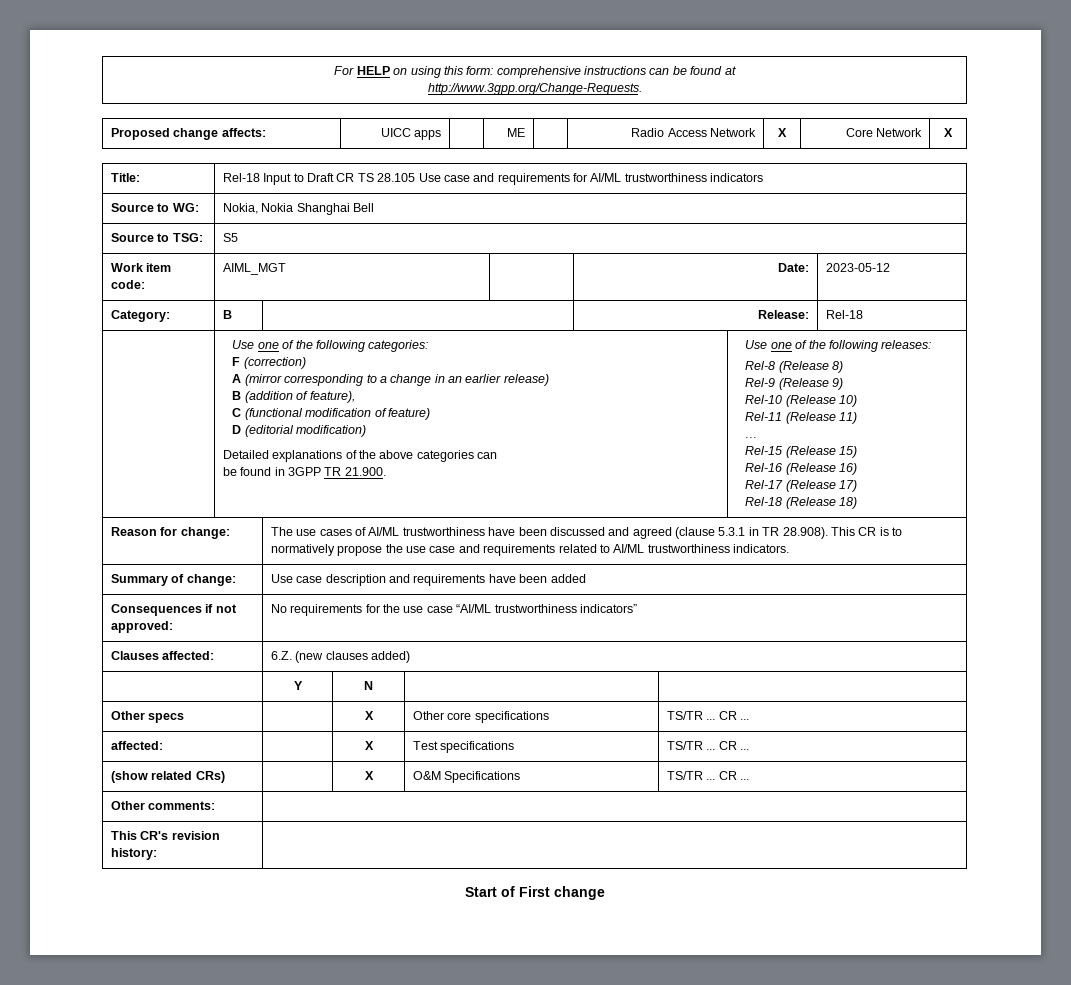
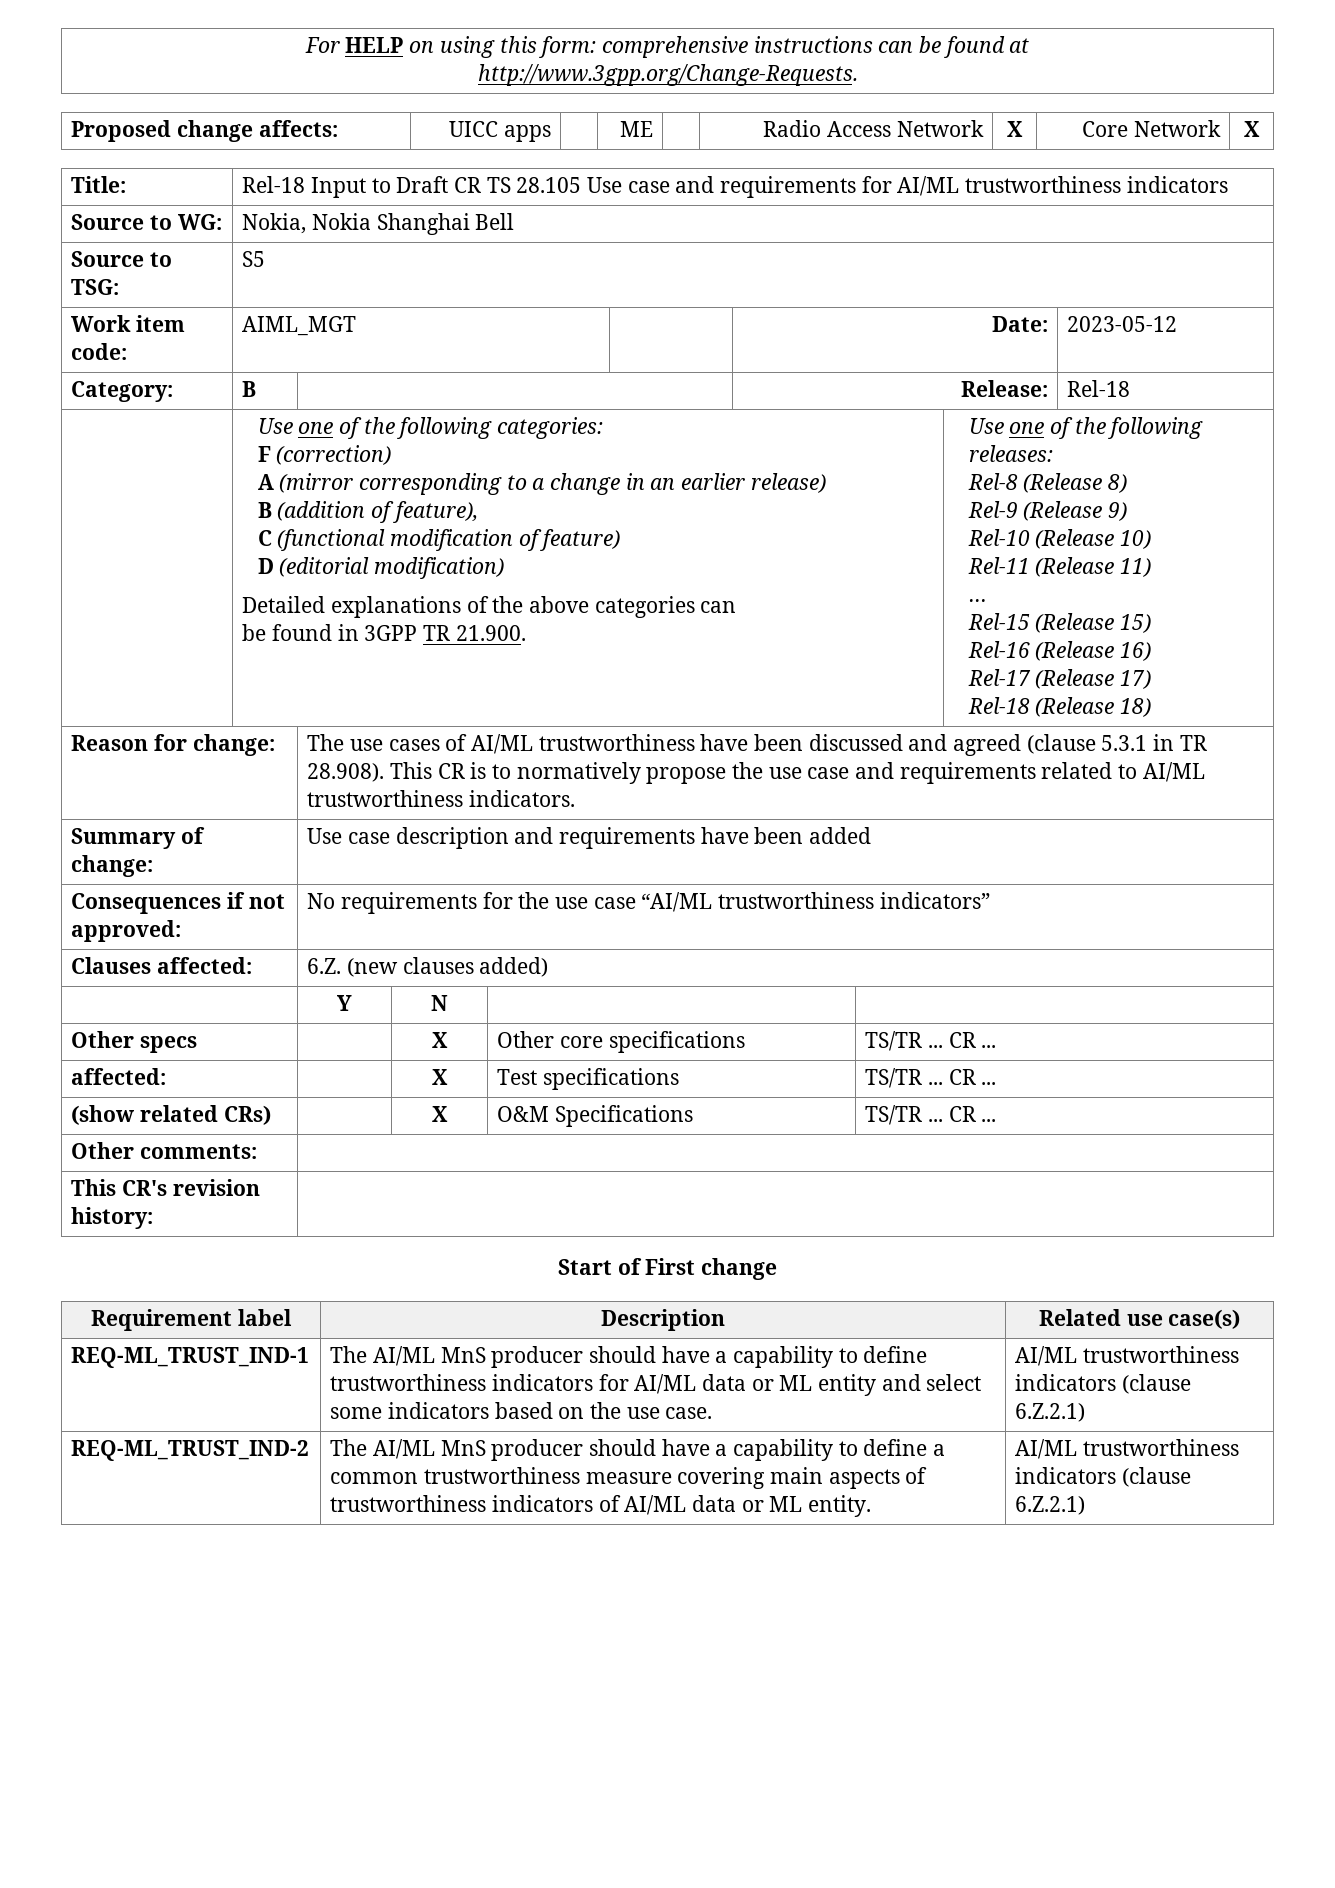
(605, 893) none -> [91,1309,292,1331] [601,1309,725,1331] [1038,1309,1241,1329] [71,1347,310,1368] [330,1346,928,1368] [330,1374,982,1396] [330,1402,713,1419] [1015,1346,1239,1366] [1015,1374,1191,1394] [1015,1403,1086,1422] [71,1440,310,1461] [330,1439,945,1461] [330,1467,928,1489] [330,1495,871,1517] [1015,1439,1239,1459] [1015,1467,1191,1487] [1015,1496,1086,1515] // Requirement label | Description | Related use case(s) // REQ-ML_TRUST_IND-1 | The AI/ML MnS producer should have a capability to define trustworthiness indicators for AI/ML data or ML entity and select some indicators based on the use case. | AI/ML trustworthiness indicators (clause 6.Z.2.1) // REQ-ML_TRUST_IND-2 | The AI/ML MnS producer should have a capability to define a common trustworthiness measure covering main aspects of trustworthiness indicators of AI/ML data or ML entity. | AI/ML trustworthiness indicators (clause 6.Z.2.1)

